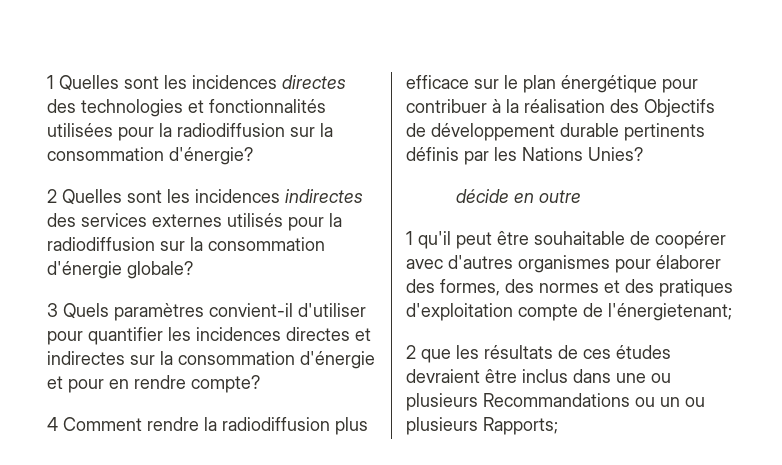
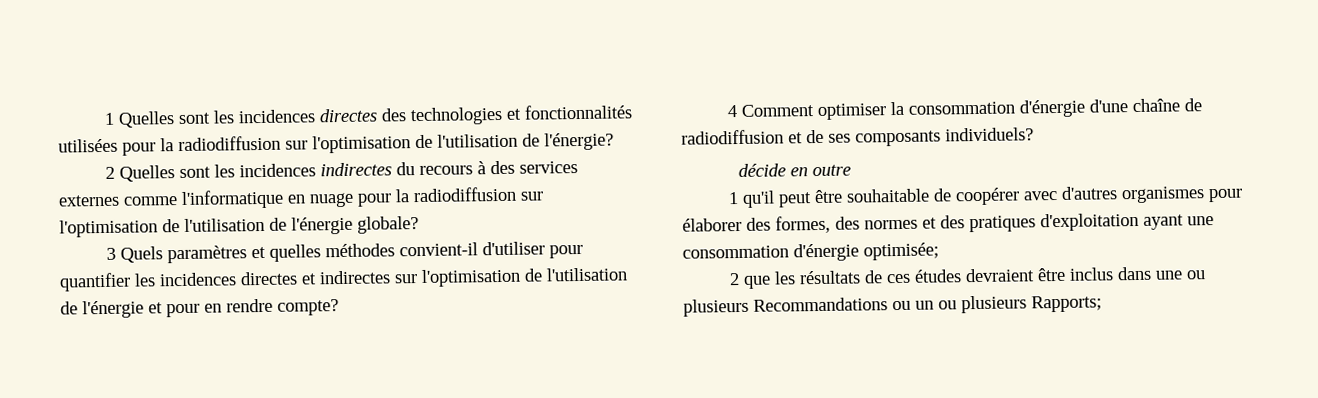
[320,123,333,137] [47,147,253,165] la consommation d'énergie? -> [312,132,614,154] l'optimisation de l'utilisation de l'énergie?
[47,213,342,231] [47,237,325,251] [47,261,122,279] des services externes utilisés pour la radiodiffusion sur la consommation d'énergie -> [395,160,578,176] [58,186,544,209] [59,216,353,238] du recours à des services externes comme l'informatique en nuage pour la radiodiffusion sur l'optimisation de l'utilisation de l'énergie
(204, 312) none -> [250,243,395,262] et quelles méthodes
[160,351,375,369] la consommation d'énergie -> [421,267,628,287] [60,300,144,319] l'optimisation de l'utilisation de l'énergie
[147,417,368,435] [406,75,698,93] [406,99,715,117] [406,123,705,141] [406,147,643,165] rendre la radiodiffusion plus efficace sur le plan énergétique pour contribuer à la réalisation des Objectifs de développement durable pertinents définis par les Nations Unies? -> [816,98,1202,121] [681,127,1034,147] optimiser la consommation d'énergie d'une chaîne de radiodiffusion et de ses composants individuels?
[518,303,732,321] compte de l'énergietenant; -> [1143,214,1214,230] [682,242,939,262] ayant une consommation d'énergie optimisée;

